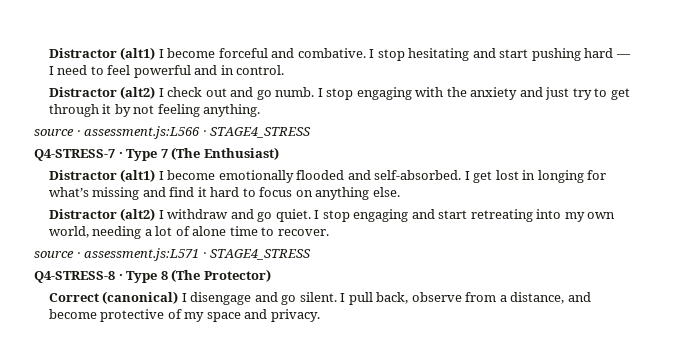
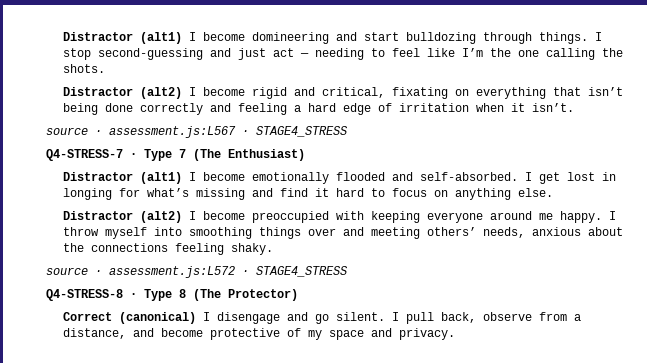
[48,47,631,61] [48,65,285,78] [48,86,630,100] [48,104,261,117] [34,126,201,139] Distractor (alt1) I become forceful and combative. I stop hesitating and start pushing hard — I need to feel powerful and in control. // Distractor (alt2) I check out and go numb. I stop engaging with the anxiety and just try to get through it by not feeling anything. // source · assessment.js:L566 -> [63,32,603,44] [63,48,624,60] [63,64,106,73] [63,87,624,99] [63,103,575,115] [46,126,236,138] Distractor (alt1) I become domineering and start bulldozing through things. I stop second-guessing and just act — needing to feel like I’m the one calling the shots. // Distractor (alt2) I become rigid and critical, fixating on everything that isn’t being done correctly and feeling a hard edge of irritation when it isn’t. // source · assessment.js:L567
[167,209,616,222] [48,226,329,239] [34,248,200,261] withdraw and go quiet. I stop engaging and start retreating into my own world, needing a lot of alone time to recover. // source · assessment.js:L571 -> [203,211,617,223] [63,227,624,239] [63,243,274,255] [46,266,235,278] become preoccupied with keeping everyone around me happy. I throw myself into smoothing things over and meeting others’ needs, anxious about the connections feeling shaky. // source · assessment.js:L572

